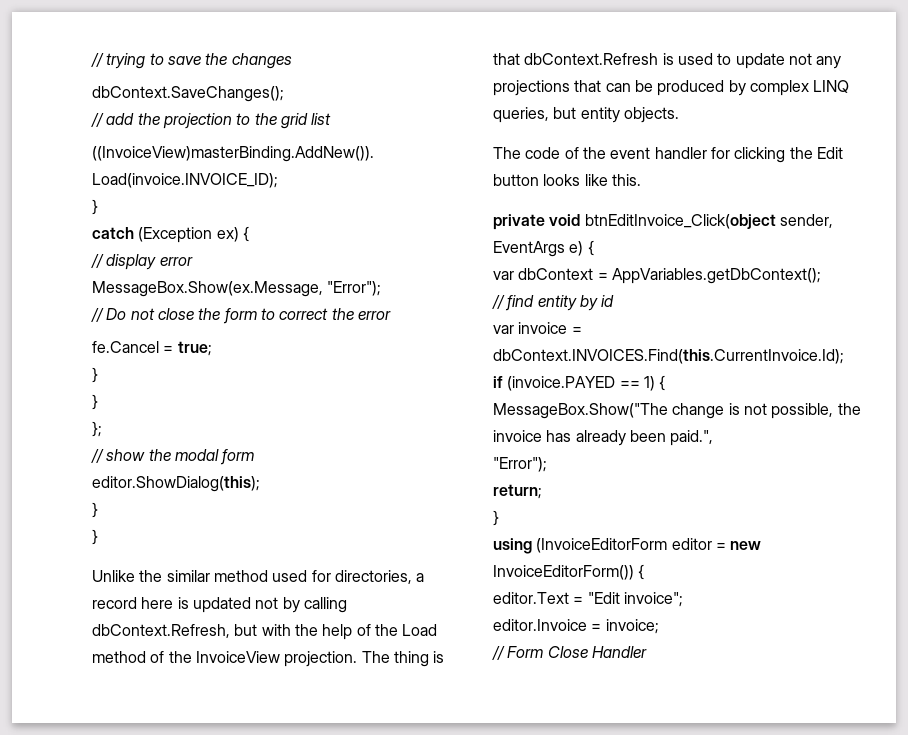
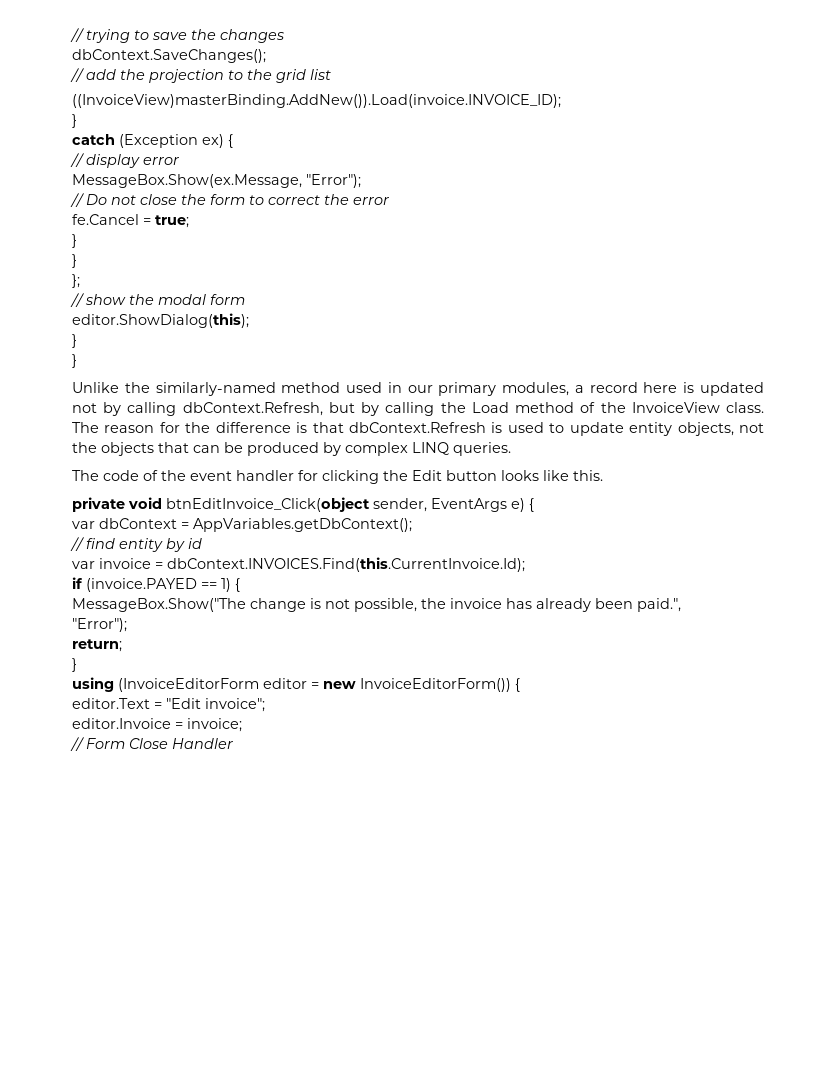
[166,570,210,582] similar -> [155,382,276,396] similarly-named
[311,570,412,584] for directories, -> [387,382,570,396] in our primary modules,
[261,624,371,640] with the help of -> [361,402,435,416] by calling
[284,651,429,667] projection. The thing -> [726,402,765,413] [72,422,291,433] class. The reason for the difference
[788,53,842,69] [493,80,570,96] not any projections -> [629,422,765,436] [72,442,154,456] entity objects, not the objects
[493,107,679,123] queries, but entity objects. -> [453,442,511,456] queries.

